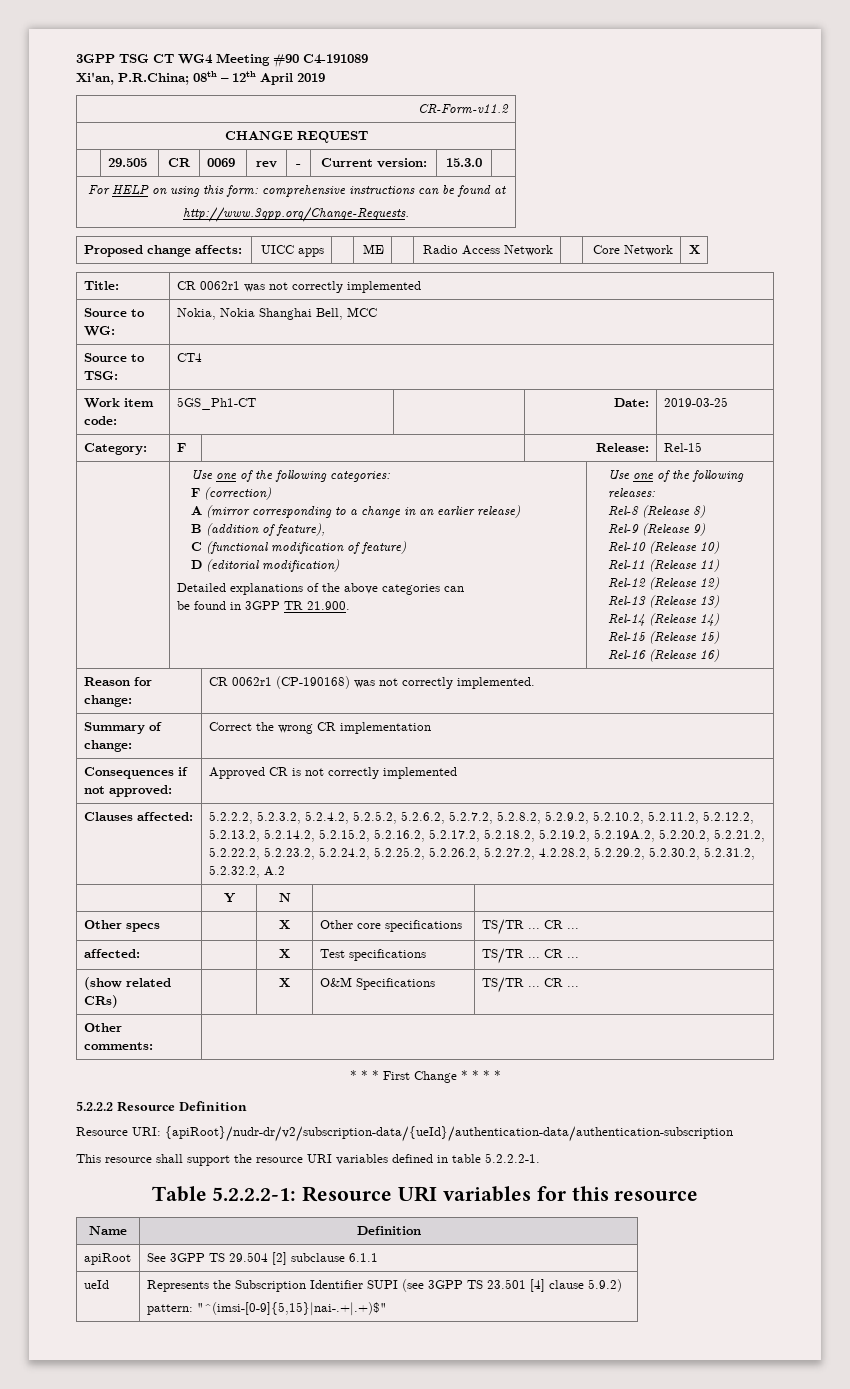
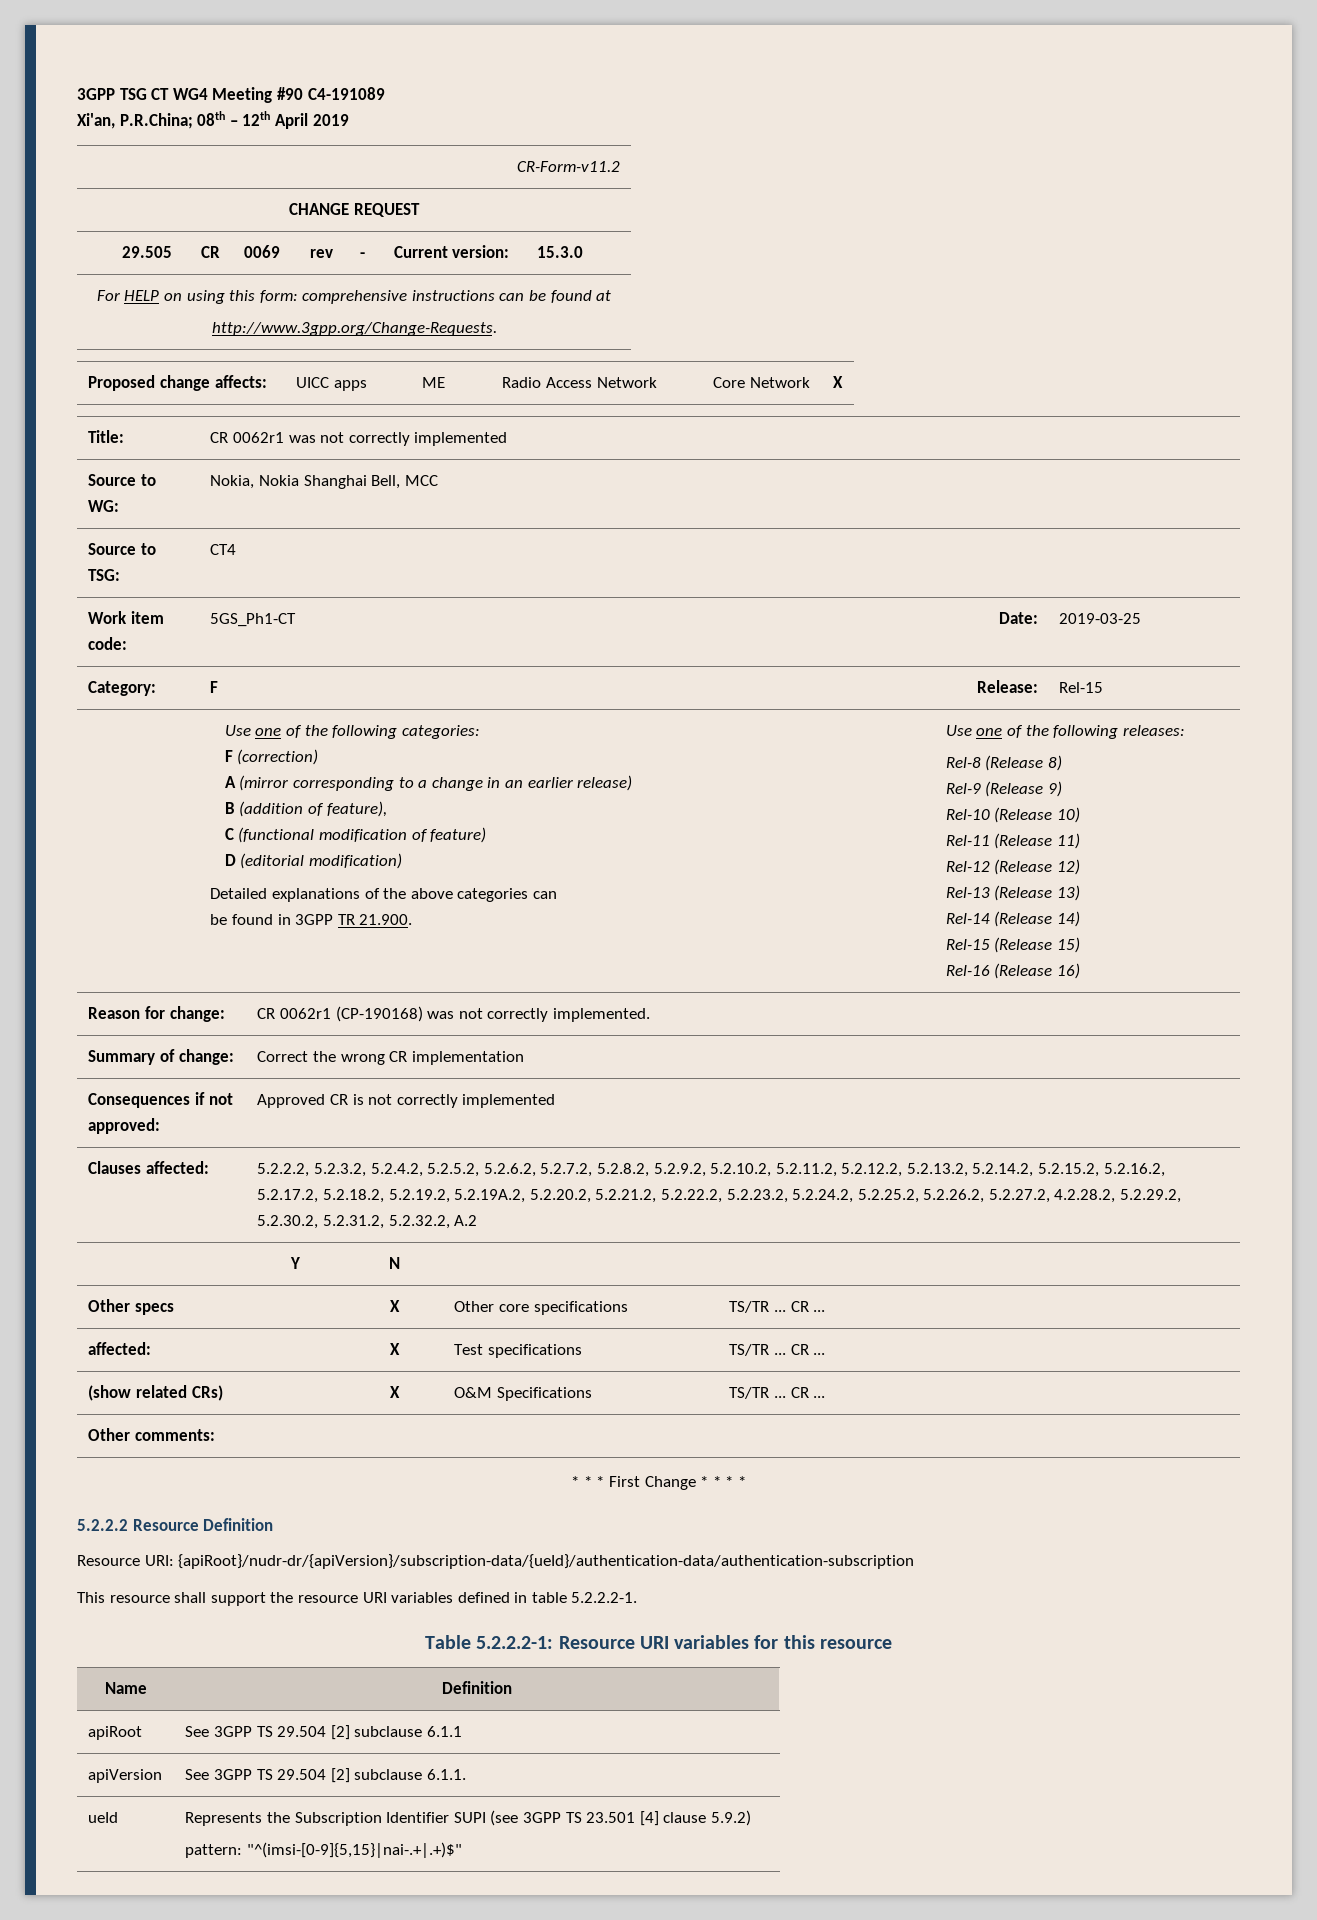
[165,1126,733,1142] {apiRoot}/nudr-dr/v2/subscription-data/{ueId}/authentication-data/authentication-subscription -> [178,1554,915,1569] {apiRoot}/nudr-dr/{apiVersion}/subscription-data/{ueId}/authentication-data/authentication-subscription
(378, 1257) none -> [88,1769,163,1783] [185,1768,466,1783] // apiVersion | See 3GPP TS 29.504 [2] subclause 6.1.1.

